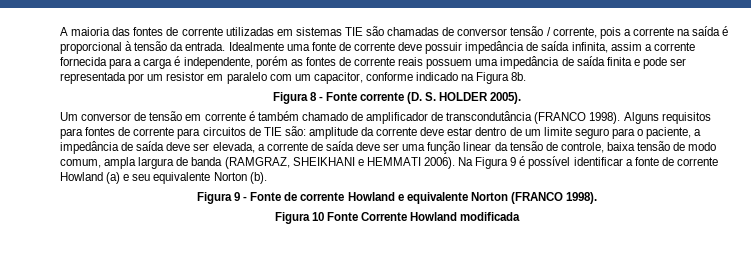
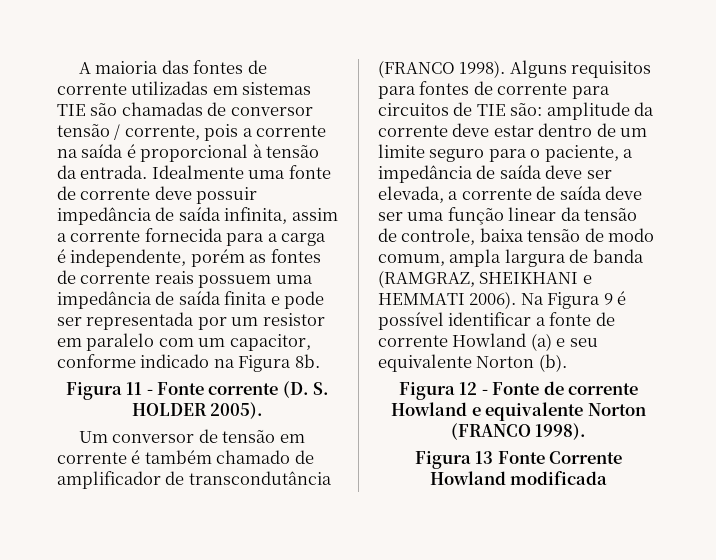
[309,92,317,101] 8 -> [126,382,143,395] 11
[234,192,241,201] 9 -> [459,382,478,395] 12
[311,212,324,221] 10 -> [475,451,494,464] 13

